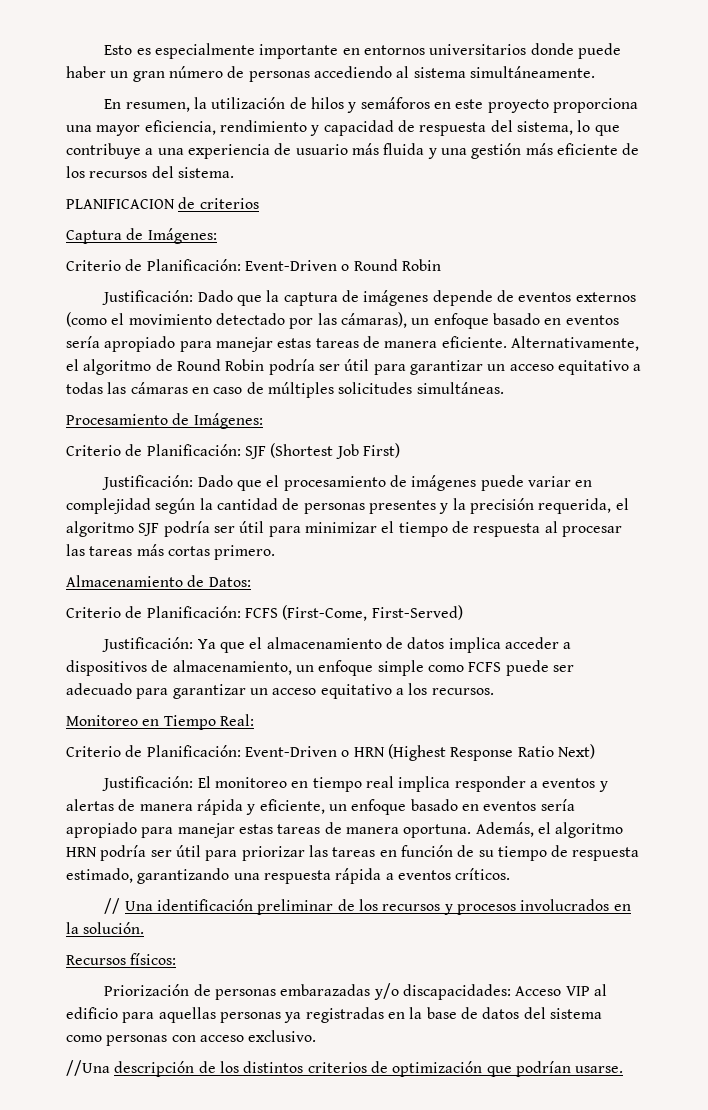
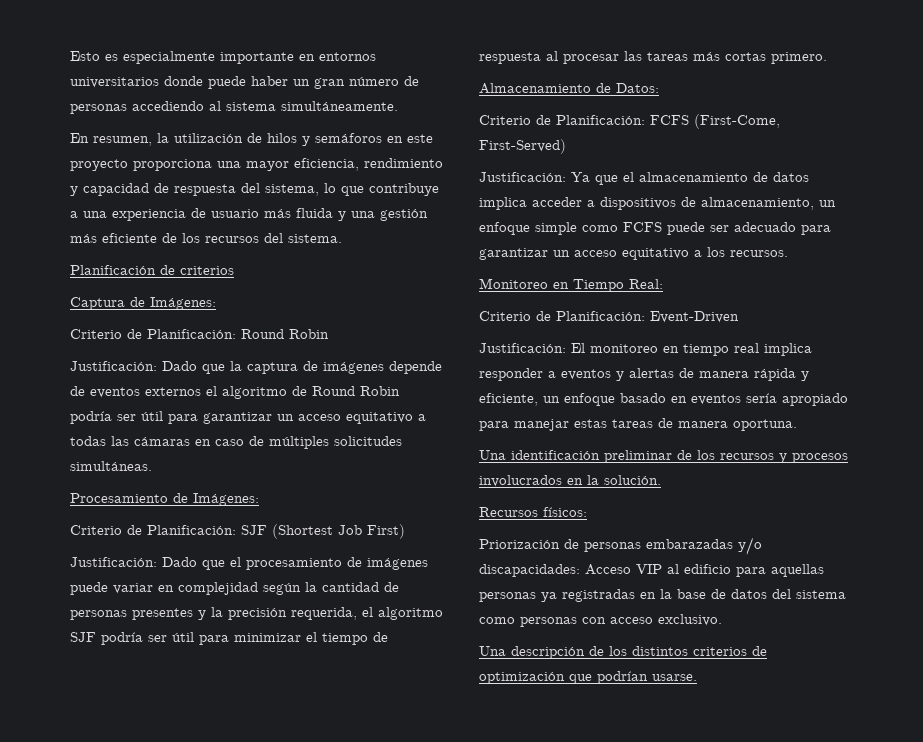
[66,199,175,209] PLANIFICACION -> [70,265,156,275] Planificación
[244,260,350,271] Event-Driven o -> (236, 334) none
[66,312,619,329] [66,336,639,352] (como el movimiento detectado por las cámaras), un enfoque basado en eventos sería apropiado para manejar estas tareas de manera eficiente. Alternativamente, -> (201, 391) none
[341,744,595,761] o HRN (Highest Response Ratio Next) -> (739, 317) none
[475,822,624,838] [66,845,640,861] [66,868,511,884] [104,898,121,914] Además, el algoritmo HRN podría ser útil para priorizar las tareas en función de su tiempo de respuesta estimado, garantizando una respuesta rápida a eventos críticos. // // -> (797, 425) //
[66,1060,110,1076] //Una -> [479,646,506,656] Una

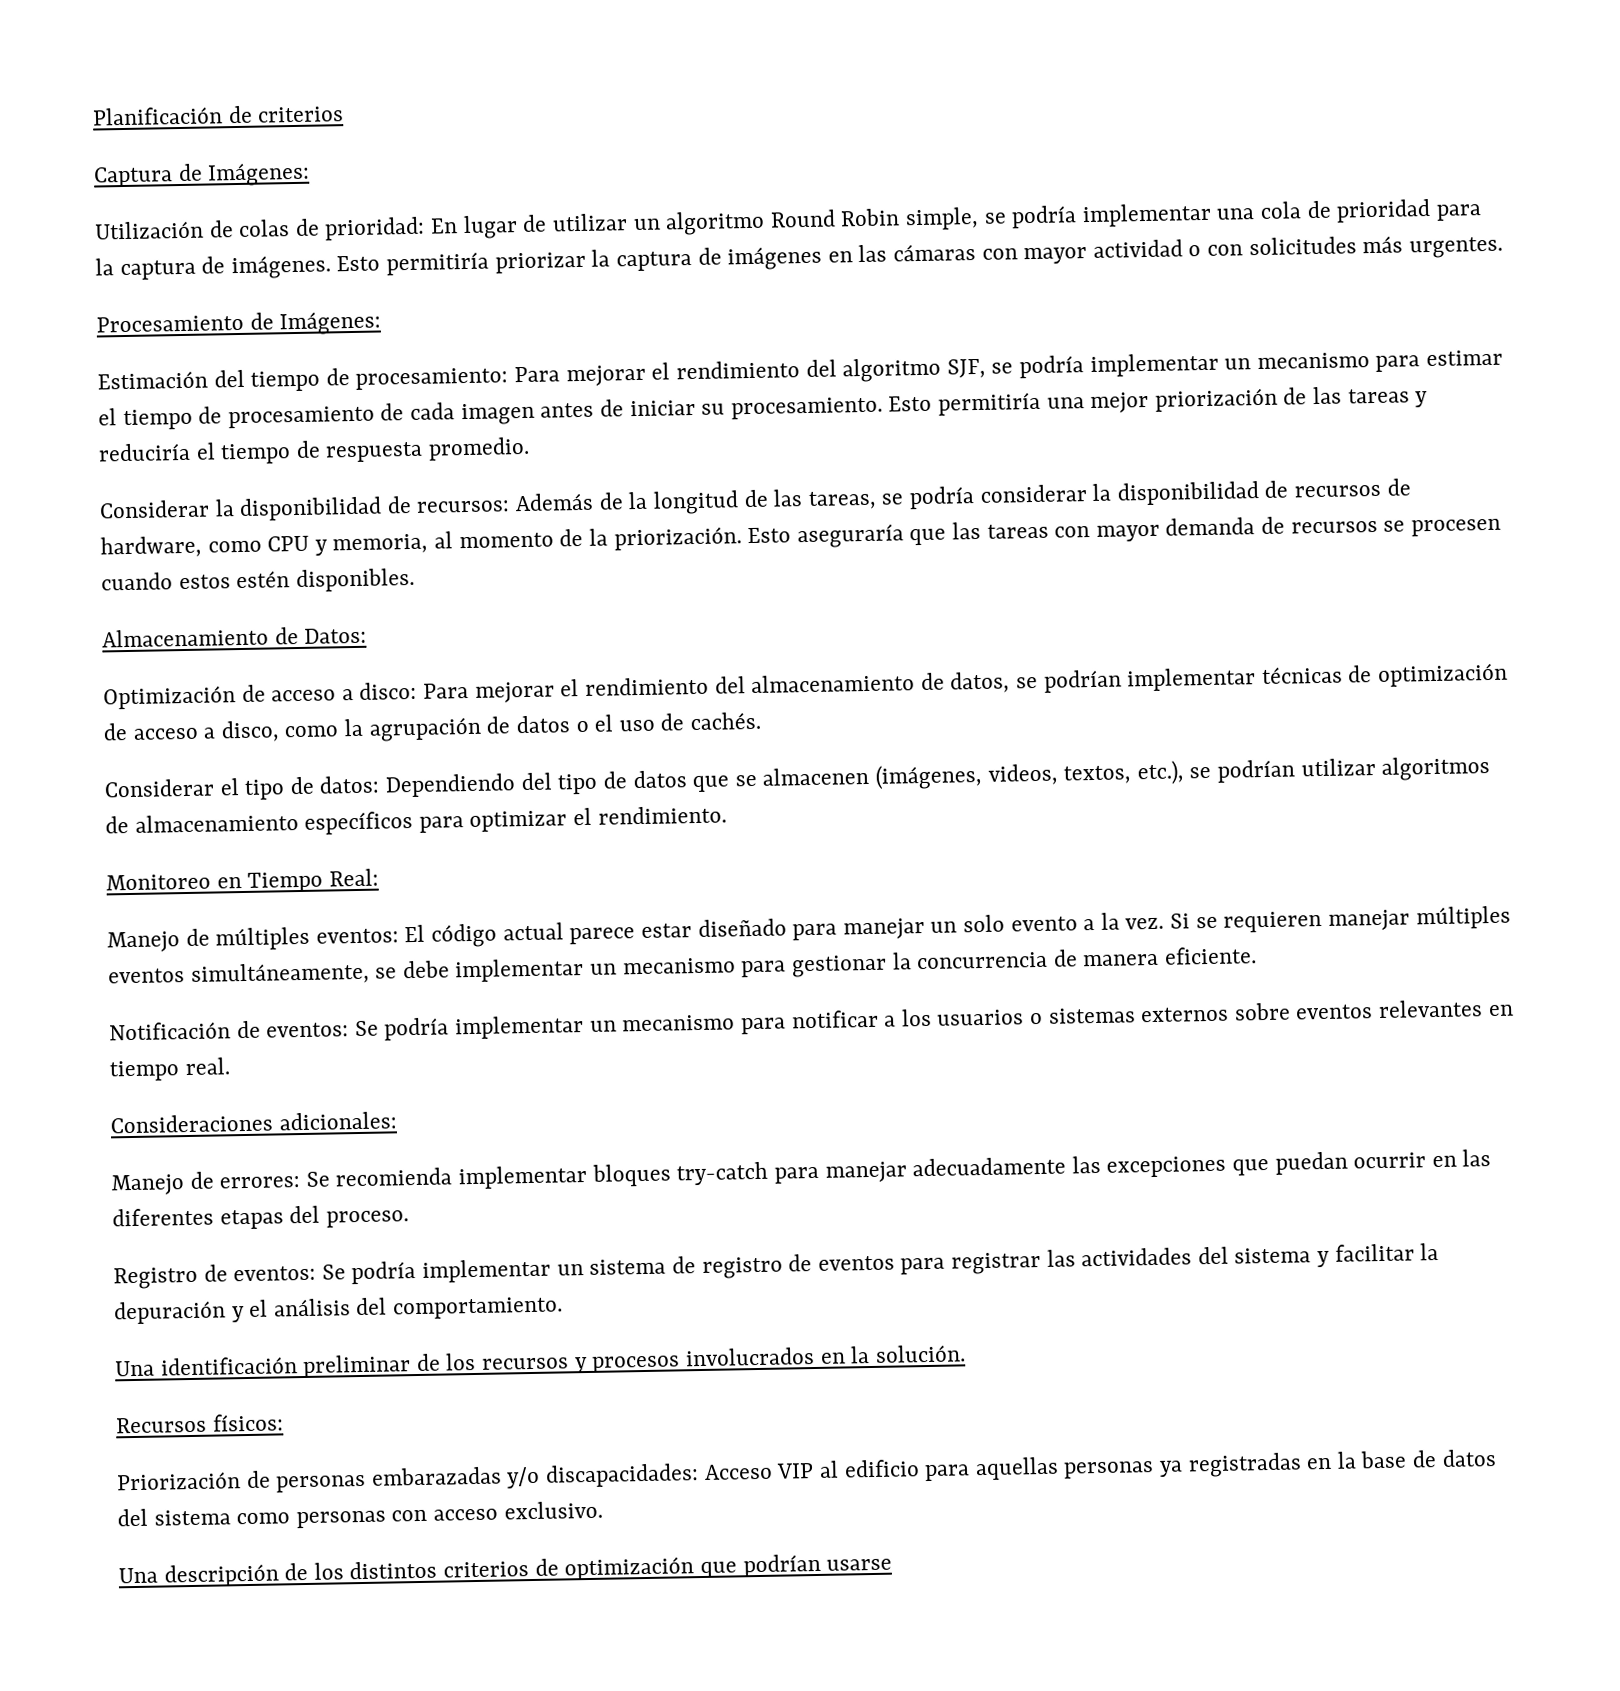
[70,51,376,64] [70,76,419,89] [70,101,398,114] [70,133,433,146] [70,158,443,171] [70,183,439,196] [70,208,428,221] [70,233,342,243] Esto es especialmente importante en entornos universitarios donde puede haber un gran número de personas accediendo al sistema simultáneamente. // En resumen, la utilización de hilos y semáforos en este proyecto proporciona una mayor eficiencia, rendimiento y capacidad de respuesta del sistema, lo que contribuye a una experiencia de usuario más fluida y una gestión más eficiente de los recursos del sistema. // -> (92, 116) none
[70,329,329,339] [70,361,442,374] [70,386,400,399] [70,411,426,424] [70,436,402,449] [70,461,152,471] [70,493,259,506] [70,524,405,539] [70,557,428,570] [70,582,399,595] [70,607,443,620] [70,632,388,645] [479,51,827,64] [479,83,659,94] [479,114,780,129] [479,139,566,154] [479,172,809,185] [479,197,836,210] [479,222,831,235] [479,247,788,260] [479,278,663,292] [479,311,739,323] [479,343,812,356] [479,368,809,381] [479,393,848,406] [479,418,797,431] Criterio de Planificación: Round Robin // Justificación: Dado que la captura de imágenes depende de eventos externos el algoritmo de Round Robin podría ser útil para garantizar un acceso equitativo a todas las cámaras en caso de múltiples solicitudes simultáneas. // Procesamiento de Imágenes: // Criterio de Planificación: SJF (Shortest Job First) // Justificación: Dado que el procesamiento de imágenes puede variar en complejidad según la cantidad de personas presentes y la precisión requerida, el algoritmo SJF podría ser útil para minimizar el tiempo de respuesta al procesar las tareas más cortas primero. // Almacenamiento de Datos: // Criterio de Planificación: FCFS (First-Come, First-Served) // Justificación: Ya que el almacenamiento de datos implica acceder a dispositivos de almacenamiento, un enfoque simple como FCFS puede ser adecuado para garantizar un acceso equitativo a los recursos. // Monitoreo en Tiempo Real: // Criterio de Planificación: Event-Driven // Justificación: El monitoreo en tiempo real implica responder a eventos y alertas de manera rápida y eficiente, un enfoque basado en eventos sería apropiado para manejar estas tareas de manera oportuna. -> [94,198,1482,241] [95,235,1503,281] [96,310,382,336] [97,349,1504,392] [98,386,1429,431] [98,436,531,465] [99,478,1411,521] [100,516,1501,559] [101,567,415,593] [102,626,368,648] [103,662,1509,710] [103,711,761,743] [104,755,1491,800] [105,805,727,835] [106,868,379,893] [107,905,1511,953] [108,946,1257,986] [109,999,1514,1041] [109,1057,230,1082] [110,1111,397,1134] [111,1149,1492,1196] [112,1205,409,1230] [113,1242,1440,1290] [113,1296,564,1325] Utilización de colas de prioridad: En lugar de utilizar un algoritmo Round Robin simple, se podría implementar una cola de prioridad para la captura de imágenes. Esto permitiría priorizar la captura de imágenes en las cámaras con mayor actividad o con solicitudes más urgentes. // Procesamiento de Imágenes: // Estimación del tiempo de procesamiento: Para mejorar el rendimiento del algoritmo SJF, se podría implementar un mecanismo para estimar el tiempo de procesamiento de cada imagen antes de iniciar su procesamiento. Esto permitiría una mejor priorización de las tareas y reduciría el tiempo de respuesta promedio. // Considerar la disponibilidad de recursos: Además de la longitud de las tareas, se podría considerar la disponibilidad de recursos de hardware, como CPU y memoria, al momento de la priorización. Esto aseguraría que las tareas con mayor demanda de recursos se procesen cuando estos estén disponibles. // Almacenamiento de Datos: // Optimización de acceso a disco: Para mejorar el rendimiento del almacenamiento de datos, se podrían implementar técnicas de optimización de acceso a disco, como la agrupación de datos o el uso de cachés. // Considerar el tipo de datos: Dependiendo del tipo de datos que se almacenen (imágenes, videos, textos, etc.), se podrían utilizar algoritmos de almacenamiento específicos para optimizar el rendimiento. // Monitoreo en Tiempo Real: // Manejo de múltiples eventos: El código actual parece estar diseñado para manejar un solo evento a la vez. Si se requieren manejar múltiples eventos simultáneamente, se debe implementar un mecanismo para gestionar la concurrencia de manera eficiente. // Notificación de eventos: Se podría implementar un mecanismo para notificar a los usuarios o sistemas externos sobre eventos relevantes en tiempo real. // Consideraciones adicionales: // Manejo de errores: Se recomienda implementar bloques try-catch para manejar adecuadamente las excepciones que puedan ocurrir en las diferentes etapas del proceso. // Registro de eventos: Se podría implementar un sistema de registro de eventos para registrar las actividades del sistema y facilitar la depuración y el análisis del comportamiento.
[652,674,697,681] usarse. -> [826,1558,893,1571] usarse

